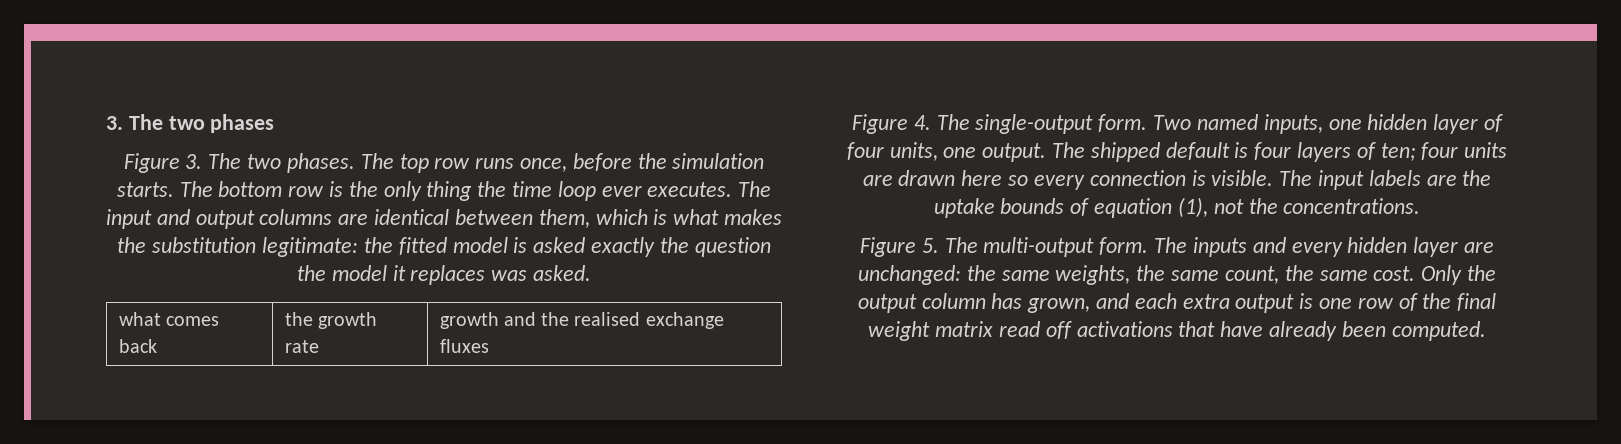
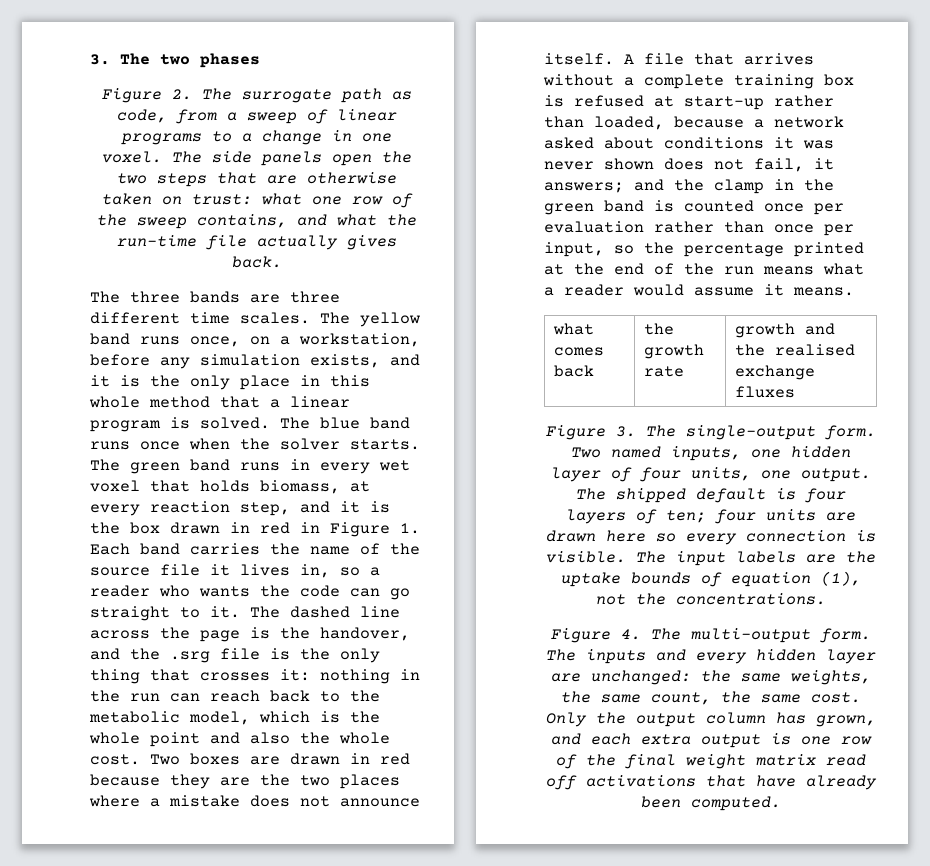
[185,153,765,173] [116,181,772,201] [106,209,782,229] [117,237,771,257] [296,265,592,285] 3. The two phases. The top row runs once, before the simulation starts. The bottom row is the only thing the time loop ever executes. The input and output columns are identical between them, which is what makes the substitution legitimate: the fitted model is asked exactly the question the model it replaces was asked. -> [171,88,412,103] [116,109,397,124] [120,130,392,145] [101,151,412,166] [116,172,397,187] [101,193,413,208] [96,214,417,229] [116,235,397,250] [231,256,282,268] [90,291,340,303] [90,312,420,327] [90,333,420,347] [90,354,420,369] [90,375,370,390] [89,396,350,408] [90,417,410,432] [90,438,420,450] [90,459,410,474] [90,480,370,494] [90,501,390,516] [90,522,420,537] [90,543,420,555] [90,564,380,578] [90,585,410,600] [90,606,400,621] [90,627,410,642] [90,648,380,663] [90,669,420,684] [90,690,380,702] [89,711,380,725] [89,732,390,747] [90,753,410,765] [90,774,400,789] [89,795,420,807] [544,53,814,65] [543,74,854,89] [544,95,834,110] [544,116,844,130] [544,137,834,149] [544,158,834,172] [544,179,834,194] [544,200,844,215] [544,221,854,236] [544,242,864,257] [544,263,864,275] [544,284,854,296] 2. The surrogate path as code, from a sweep of linear programs to a change in one voxel. The side panels open the two steps that are otherwise taken on trust: what one row of the sweep contains, and what the run-time file actually gives back. // The three bands are three different time scales. The yellow band runs once, on a workstation, before any simulation exists, and it is the only place in this whole method that a linear program is solved. The blue band runs once when the solver starts. The green band runs in every wet voxel that holds biomass, at every reaction step, and it is the box drawn in red in Figure 1. Each band carries the name of the source file it lives in, so a reader who wants the code can go straight to it. The dashed line across the page is the handover, and the .srg file is the only thing that crosses it: nothing in the run can reach back to the metabolic model, which is the whole point and also the whole cost. Two boxes are drawn in red because they are the two places where a mistake does not announce itself. A file that arrives without a complete training box is refused at start-up rather than loaded, because a network asked about conditions it was never shown does not fail, it answers; and the clamp in the green band is counted once per evaluation rather than once per input, so the percentage printed at the end of the run means what a reader would assume it means.
[913,115,931,130] 4. -> [615,426,636,437] 3.
[921,238,939,253] 5. -> [620,629,641,640] 4.

